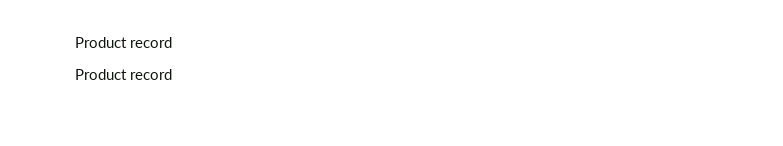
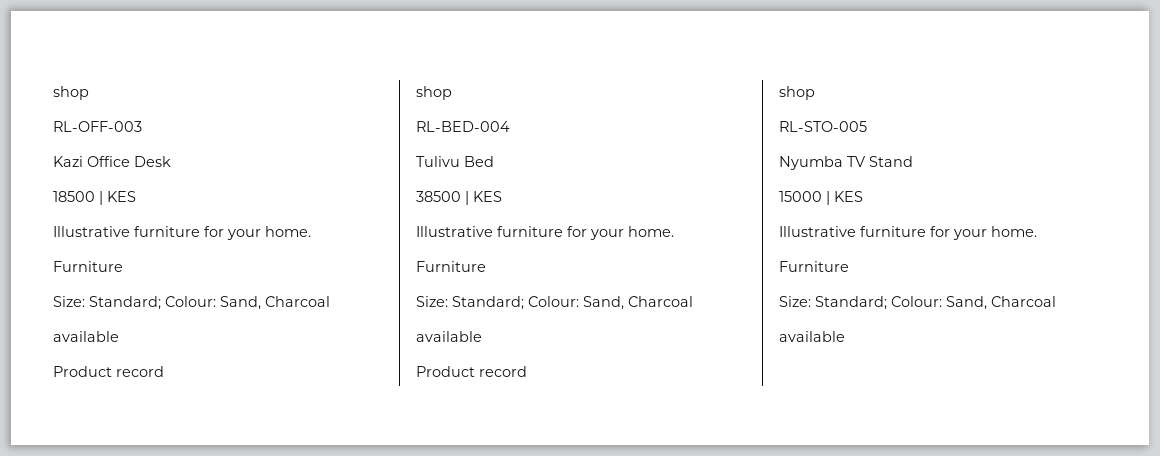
[75,37,172,48] [75,69,172,80] Product record // Product record -> [53,86,89,100] [53,121,142,132] [53,156,171,167] [53,191,136,205] [53,226,311,240] [53,261,123,272] [53,296,330,310] [53,331,119,342] [53,366,164,377] [416,86,452,100] [416,121,510,132] [416,156,494,167] [416,191,502,205] [416,226,674,240] [416,261,486,272] [416,296,693,310] [416,331,482,342] [416,366,527,377] [779,86,815,100] [779,121,867,132] [779,156,913,170] [779,191,863,205] [779,226,1037,240] [779,261,849,272] [779,296,1056,310] [779,331,845,342] shop // RL-OFF-003 // Kazi Office Desk // 18500 | KES // Illustrative furniture for your home. // Furniture // Size: Standard; Colour: Sand, Charcoal // available // Product record // shop // RL-BED-004 // Tulivu Bed // 38500 | KES // Illustrative furniture for your home. // Furniture // Size: Standard; Colour: Sand, Charcoal // available // Product record // shop // RL-STO-005 // Nyumba TV Stand // 15000 | KES // Illustrative furniture for your home. // Furniture // Size: Standard; Colour: Sand, Charcoal // available

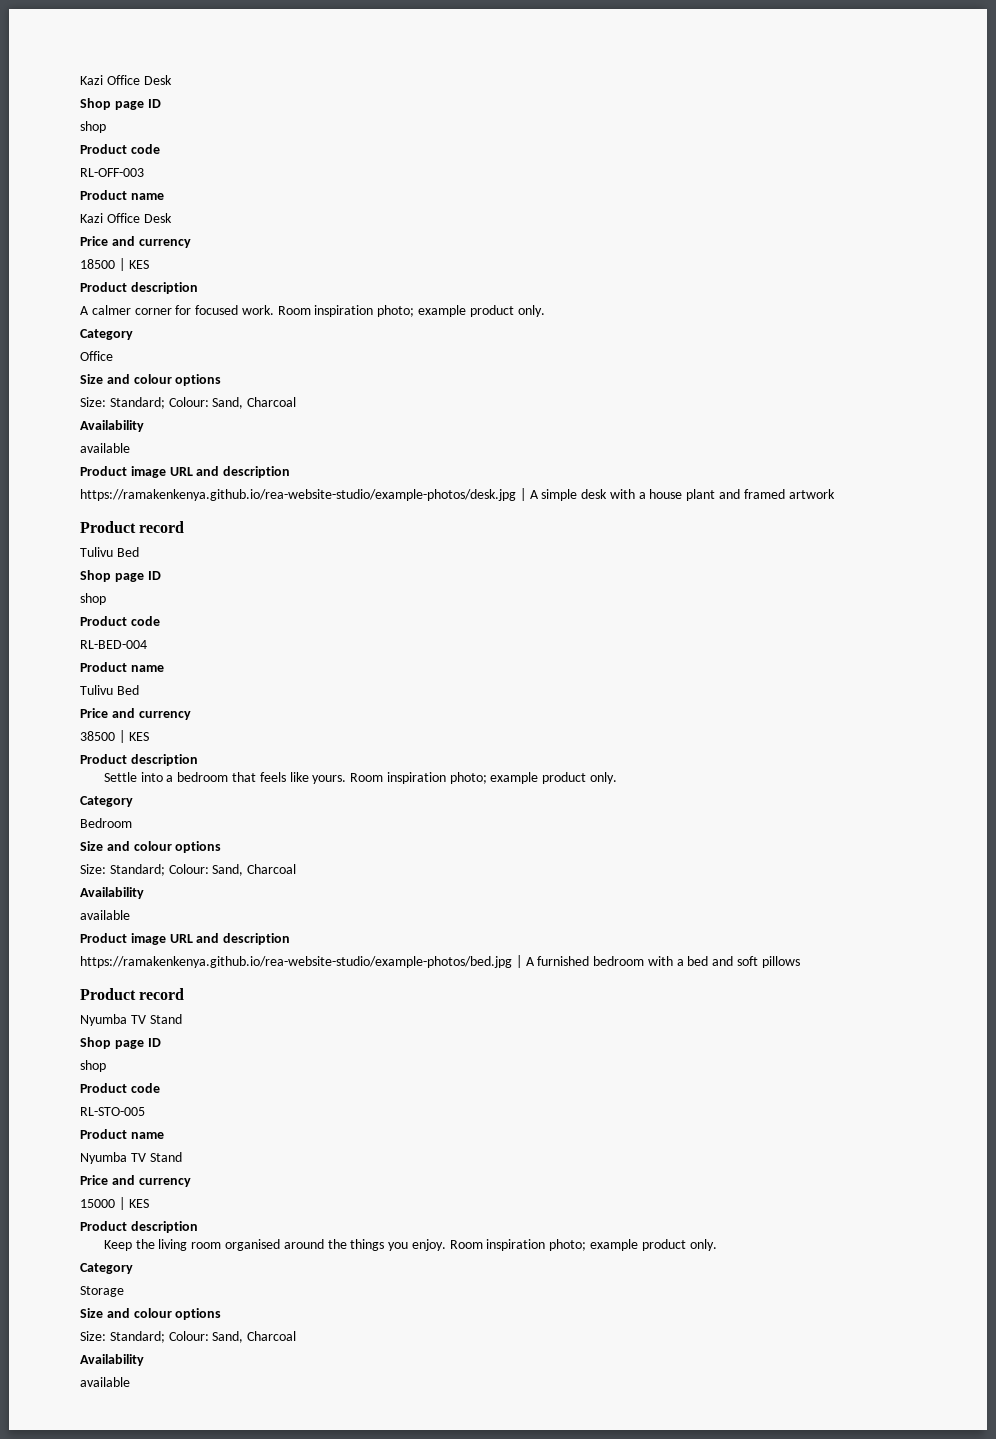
[53,86,89,100] shop -> [80,75,172,85] [80,98,161,110] [80,121,106,133] [80,144,160,154] Kazi Office Desk // Shop page ID // shop // Product code
[53,156,171,167] // Kazi Office Desk -> [80,190,164,200] [80,213,172,223] [80,236,191,248] // Product name // Kazi Office Desk // Price and currency
[53,226,311,240] [53,261,123,272] [53,296,330,310] [53,331,119,342] [53,366,164,377] [416,86,452,100] Illustrative furniture for your home. // Furniture // Size: Standard; Colour: Sand, Charcoal // available // Product record // shop -> [80,282,198,294] [80,305,545,317] [80,329,133,340] [80,351,113,361] [80,374,222,386] [80,397,297,409] [80,420,144,432] [80,443,130,453] [80,466,291,478] [80,488,835,501] [80,521,185,533] [80,547,139,557] [80,570,161,582] [80,593,106,605] [80,616,160,626] Product description // A calmer corner for focused work. Room inspiration photo; example product only. // Category // Office // Size and colour options // Size: Standard; Colour: Sand, Charcoal // Availability // available // Product image URL and description // https://ramakenkenya.github.io/rea-website-studio/example-photos/desk.jpg | A simple desk with a house plant and framed artwork // Product record // Tulivu Bed // Shop page ID // shop // Product code
[416,156,494,167] // Tulivu Bed -> [80,662,164,672] [80,685,139,695] [80,708,191,720] // Product name // Tulivu Bed // Price and currency
[416,226,674,240] [416,261,486,272] [416,296,693,310] [416,331,482,342] [416,366,527,377] [779,86,815,100] [779,121,867,132] [779,156,913,170] [779,191,863,205] [779,226,1037,240] [779,261,849,272] [779,296,1056,310] Illustrative furniture for your home. // Furniture // Size: Standard; Colour: Sand, Charcoal // available // Product record // shop // RL-STO-005 // Nyumba TV Stand // 15000 | KES // Illustrative furniture for your home. // Furniture // Size: Standard; Colour: Sand, Charcoal -> [80,754,198,766] [103,772,618,784] [80,796,133,807] [80,818,132,828] [80,841,222,853] [80,864,297,876] [80,887,144,899] [80,910,130,920] [80,933,291,945] [80,955,800,968] [80,988,185,1000] [80,1014,182,1026] [80,1037,161,1049] [80,1060,106,1072] [80,1083,160,1093] [80,1107,145,1116] [80,1129,164,1139] [80,1152,182,1164] [80,1175,191,1187] [80,1197,149,1210] [80,1221,198,1233] [103,1239,717,1251] [80,1263,133,1274] [80,1286,124,1297] [80,1308,222,1320] [80,1331,297,1343] [80,1354,144,1366] Product description // Settle into a bedroom that feels like yours. Room inspiration photo; example product only. // Category // Bedroom // Size and colour options // Size: Standard; Colour: Sand, Charcoal // Availability // available // Product image URL and description // https://ramakenkenya.github.io/rea-website-studio/example-photos/bed.jpg | A furnished bedroom with a bed and soft pillows // Product record // Nyumba TV Stand // Shop page ID // shop // Product code // RL-STO-005 // Product name // Nyumba TV Stand // Price and currency // 15000 | KES // Product description // Keep the living room organised around the things you enjoy. Room inspiration photo; example product only. // Category // Storage // Size and colour options // Size: Standard; Colour: Sand, Charcoal // Availability

